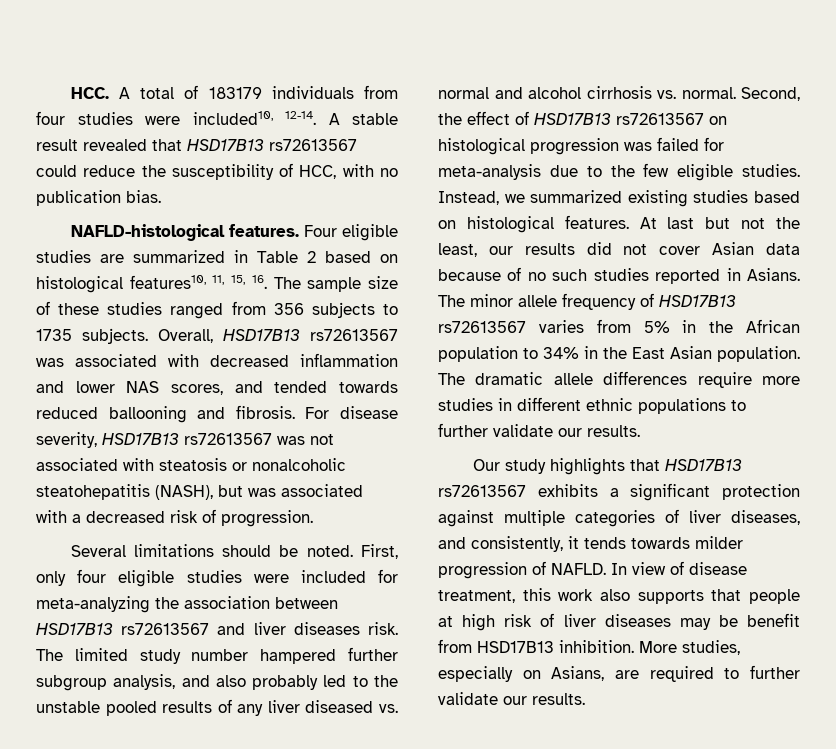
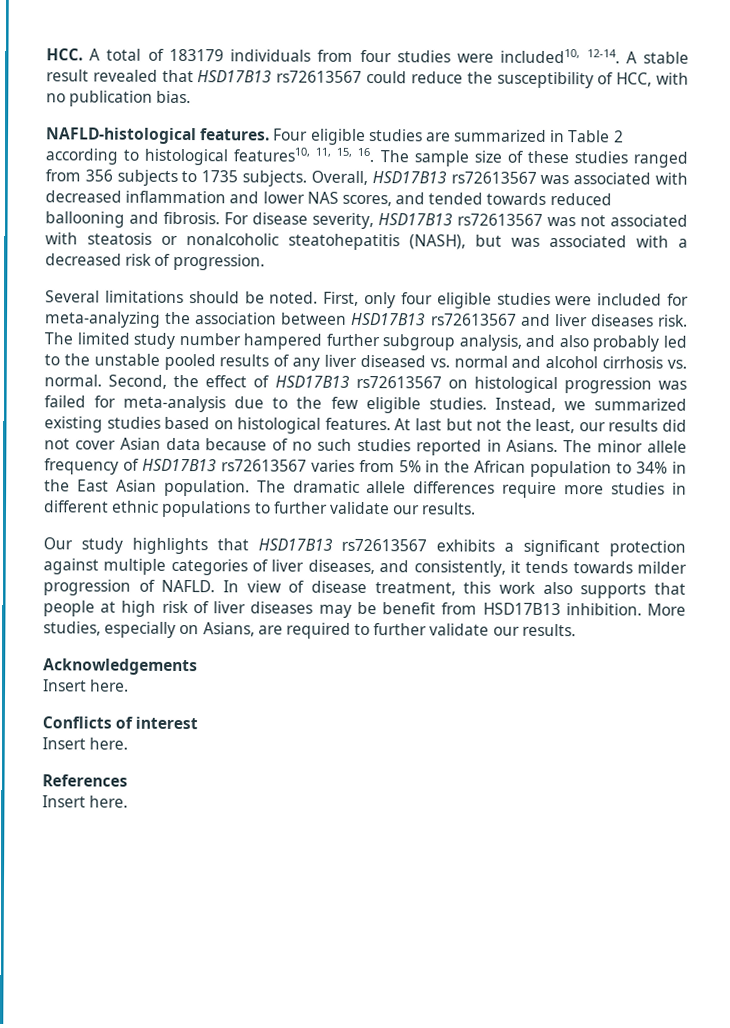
[325,251,398,263] based on -> [45,148,140,165] according to
(585, 699) none -> [43,658,198,676] [43,679,130,692] [42,716,199,730] [42,737,129,750] [42,774,128,787] [42,795,129,808] // Acknowledgements // Insert here. // Conflicts of interest // Insert here. // References // Insert here.

